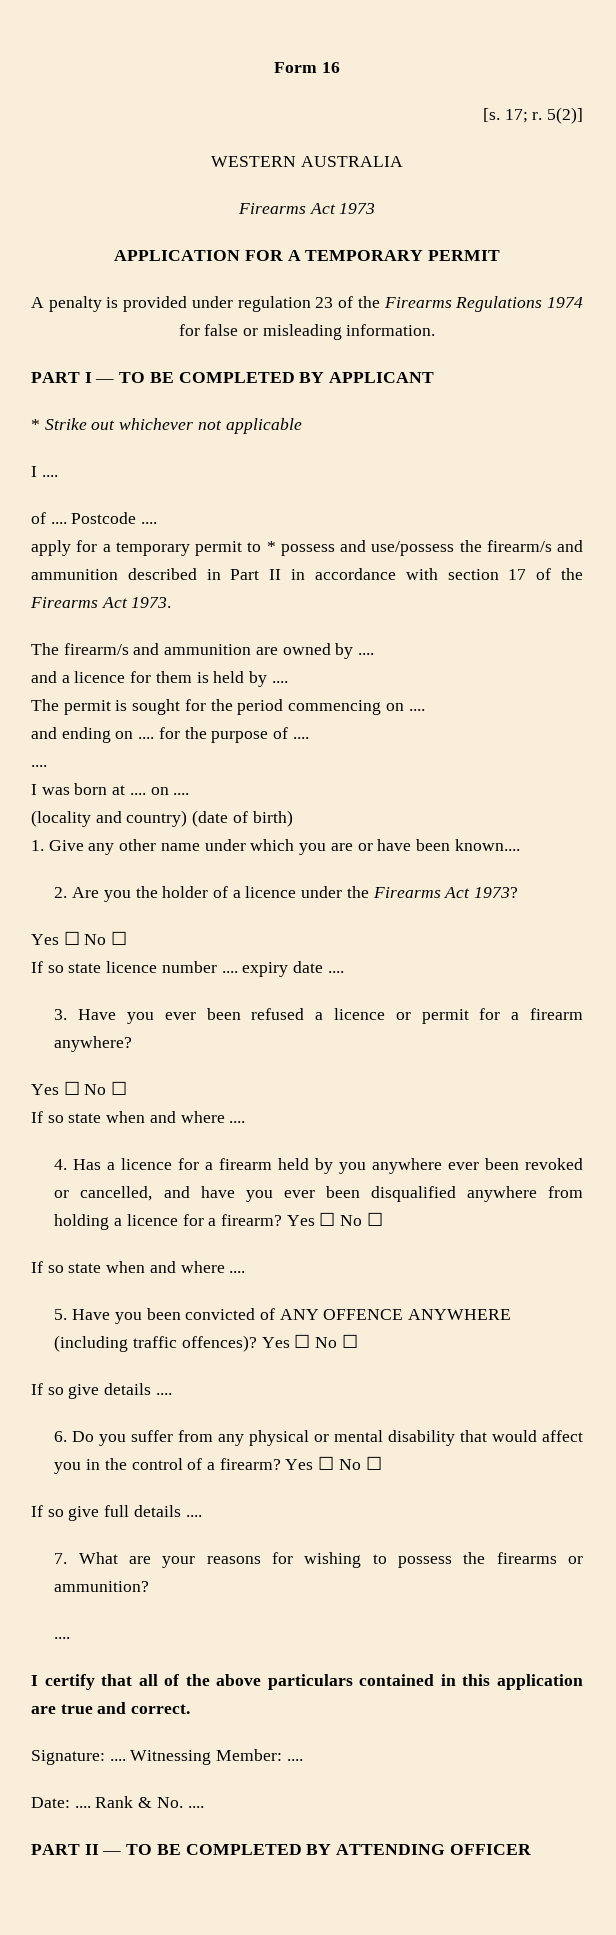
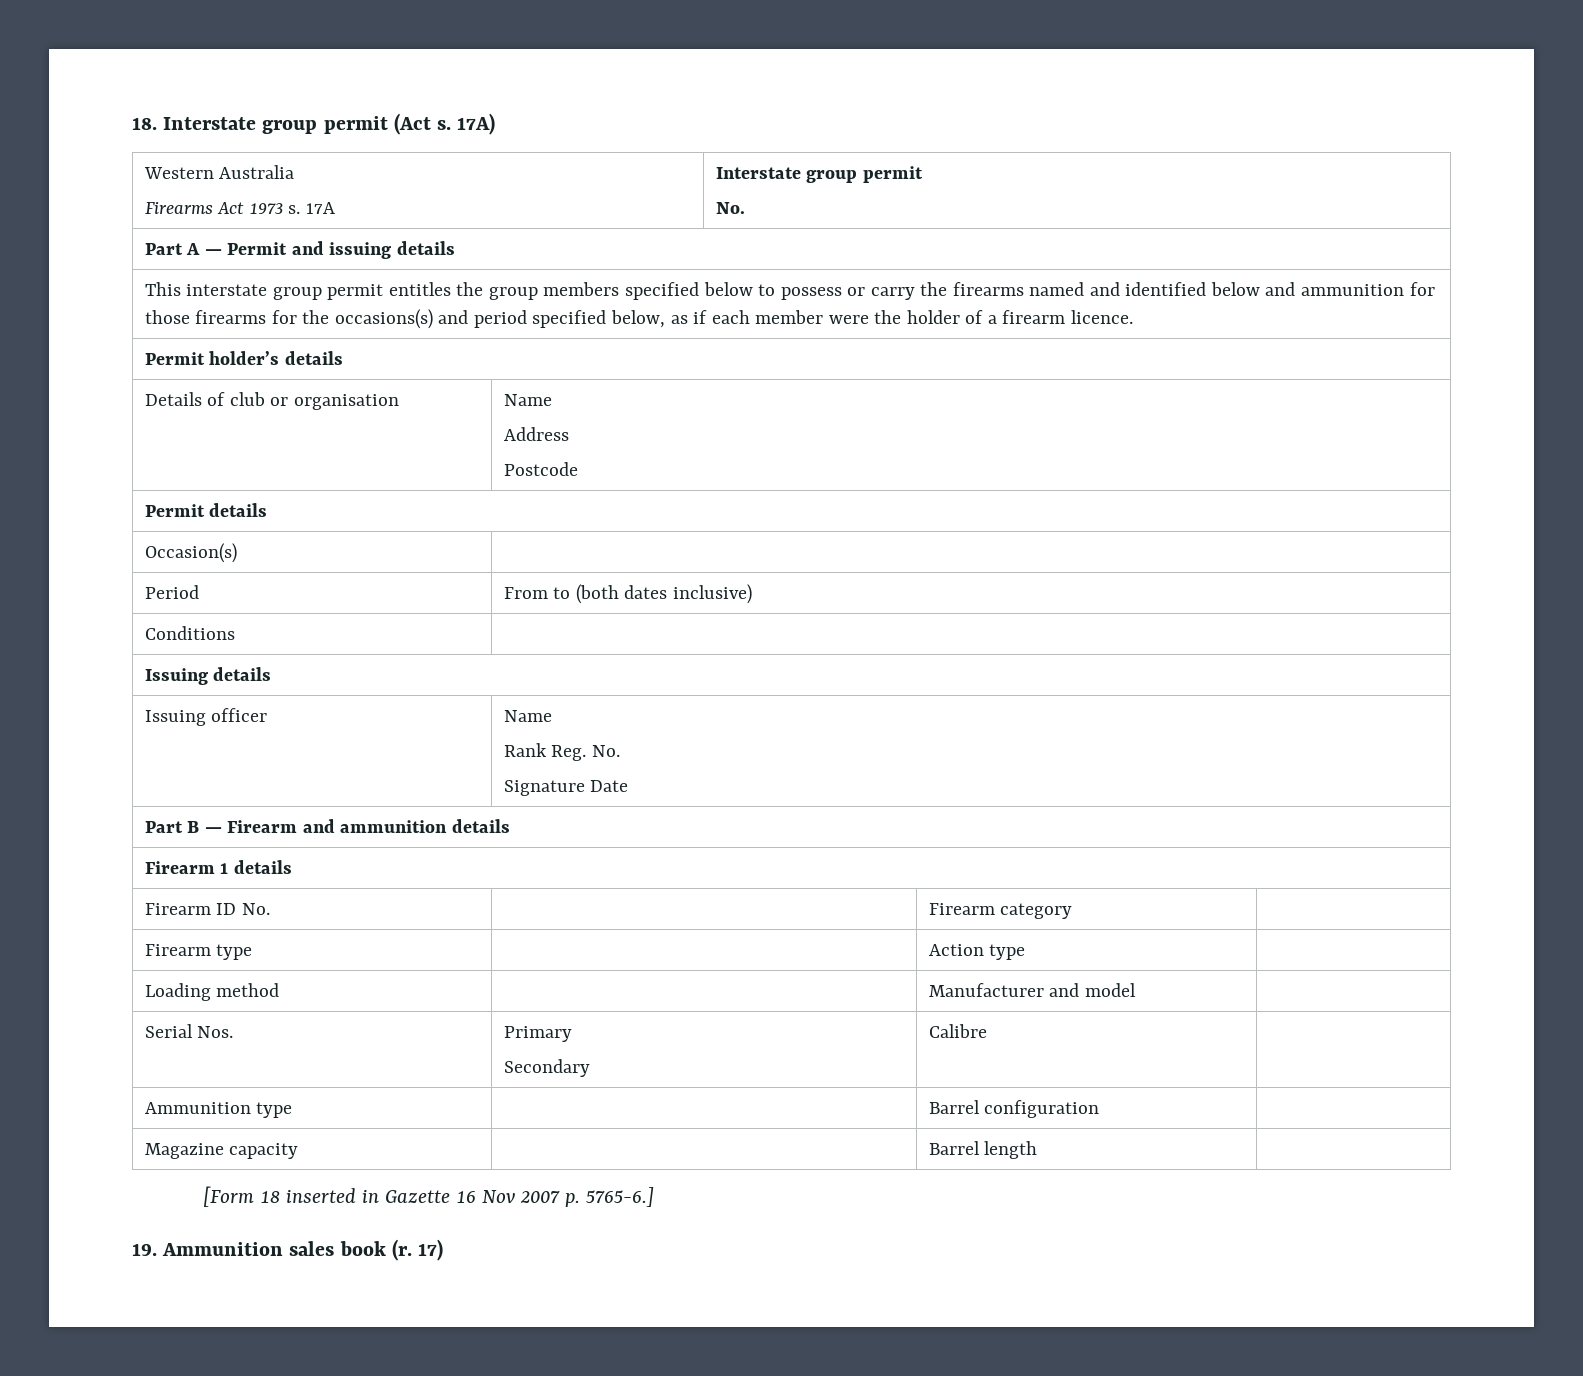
[274,62,340,73] [482,107,583,124] [211,156,403,167] [237,203,376,214] [114,250,500,261] [31,296,583,312] [178,324,436,340] [31,372,435,383] [31,418,302,434] [31,466,58,477] [31,512,158,524] [31,540,583,556] [31,568,583,580] [30,597,172,608] [31,643,375,659] [31,671,288,687] [31,699,425,715] [31,727,309,743] [31,765,47,767] [31,783,190,795] [31,810,293,827] [31,839,520,855] [54,886,519,902] [31,931,128,945] [31,961,344,977] [54,1008,584,1024] [54,1036,133,1052] [31,1081,128,1095] [31,1111,246,1123] [54,1158,584,1174] [54,1186,583,1202] [54,1212,383,1230] [31,1261,246,1273] [54,1308,512,1324] [54,1334,358,1352] [31,1383,172,1399] [54,1430,583,1446] [54,1456,382,1474] [31,1505,202,1521] [54,1552,583,1568] [54,1581,150,1592] [54,1637,71,1639] [31,1674,583,1690] [31,1702,191,1714] [31,1749,303,1765] [31,1796,204,1808] [31,1844,531,1855] Form 16 // [s. 17; r. 5(2)] // WESTERN AUSTRALIA // Firearms Act 1973 // APPLICATION FOR A TEMPORARY PERMIT // A penalty is provided under regulation 23 of the Firearms Regulations 1974 for false or misleading information. // PART I — TO BE COMPLETED BY APPLICANT // * Strike out whichever not applicable // I .... // of .... Postcode .... // apply for a temporary permit to * possess and use/possess the firearm/s and ammunition described in Part II in accordance with section 17 of the Firearms Act 1973. // The firearm/s and ammunition are owned by .... // and a licence for them is held by .... // The permit is sought for the period commencing on .... // and ending on .... for the purpose of .... // .... // I was born at .... on .... // (locality and country) (date of birth) // 1. Give any other name under which you are or have been known.... // 2. Are you the holder of a licence under the Firearms Act 1973? // Yes ☐ No ☐ // If so state licence number .... expiry date .... // 3. Have you ever been refused a licence or permit for a firearm anywhere? // Yes ☐ No ☐ // If so state when and where .... // 4. Has a licence for a firearm held by you anywhere ever been revoked or cancelled, and have you ever been disqualified anywhere from holding a licence for a firearm? Yes ☐ No ☐ // If so state when and where .... // 5. Have you been convicted of ANY OFFENCE ANYWHERE (including traffic offences)? Yes ☐ No ☐ // If so give details .... // 6. Do you suffer from any physical or mental disability that would affect you in the control of a firearm? Yes ☐ No ☐ // If so give full details .... // 7. What are your reasons for wishing to possess the firearms or ammunition? // .... // I certify that all of the above particulars contained in this application are true and correct. // Signature: .... Witnessing Member: .... // Date: .... Rank & No. .... // PART II — TO BE COMPLETED BY ATTENDING OFFICER -> [132,113,496,135] [143,165,295,179] [144,202,335,214] [715,166,923,183] [715,202,745,214] [144,241,455,259] [144,282,1435,300] [144,309,1133,329] [144,351,343,365] [144,392,399,410] [503,394,552,406] [503,427,569,441] [503,462,578,476] [144,503,268,517] [144,543,237,563] [144,585,199,599] [503,584,752,604] [144,626,235,640] [144,667,272,685] [144,708,268,726] [503,710,552,722] [503,743,620,761] [503,780,629,796] [144,819,510,833] [144,860,292,874] [144,903,270,915] [928,903,1073,919] [144,944,253,960] [928,944,1026,960] [144,983,280,1001] [928,983,1136,997] [144,1024,234,1038] [503,1026,572,1042] [503,1059,590,1077] [928,1024,987,1038] [144,1102,293,1118] [928,1100,1100,1118] [144,1143,299,1159] [928,1141,1038,1159] [203,1186,655,1207] [132,1239,444,1261] 18. Interstate group permit (Act s. 17A) // Western Australia // Firearms Act 1973 s. 17A | Interstate group permit // No. // Part A — Permit and issuing details // This interstate group permit entitles the group members specified below to possess or carry the firearms named and identified below and ammunition for those firearms for the occasions(s) and period specified below, as if each member were the holder of a firearm licence. // Permit holder’s details // Details of club or organisation | Name // Address // Postcode // Permit details // Occasion(s) | // Period | From to (both dates inclusive) // Conditions | // Issuing details // Issuing officer | Name // Rank Reg. No. // Signature Date // Part B — Firearm and ammunition details // Firearm 1 details // Firearm ID No. | | Firearm category | // Firearm type | | Action type | // Loading method | | Manufacturer and model | // Serial Nos. | Primary // Secondary | Calibre | // Ammunition type | | Barrel configuration | // Magazine capacity | | Barrel length | // [Form 18 inserted in Gazette 16 Nov 2007 p. 5765-6.] // 19. Ammunition sales book (r. 17)

